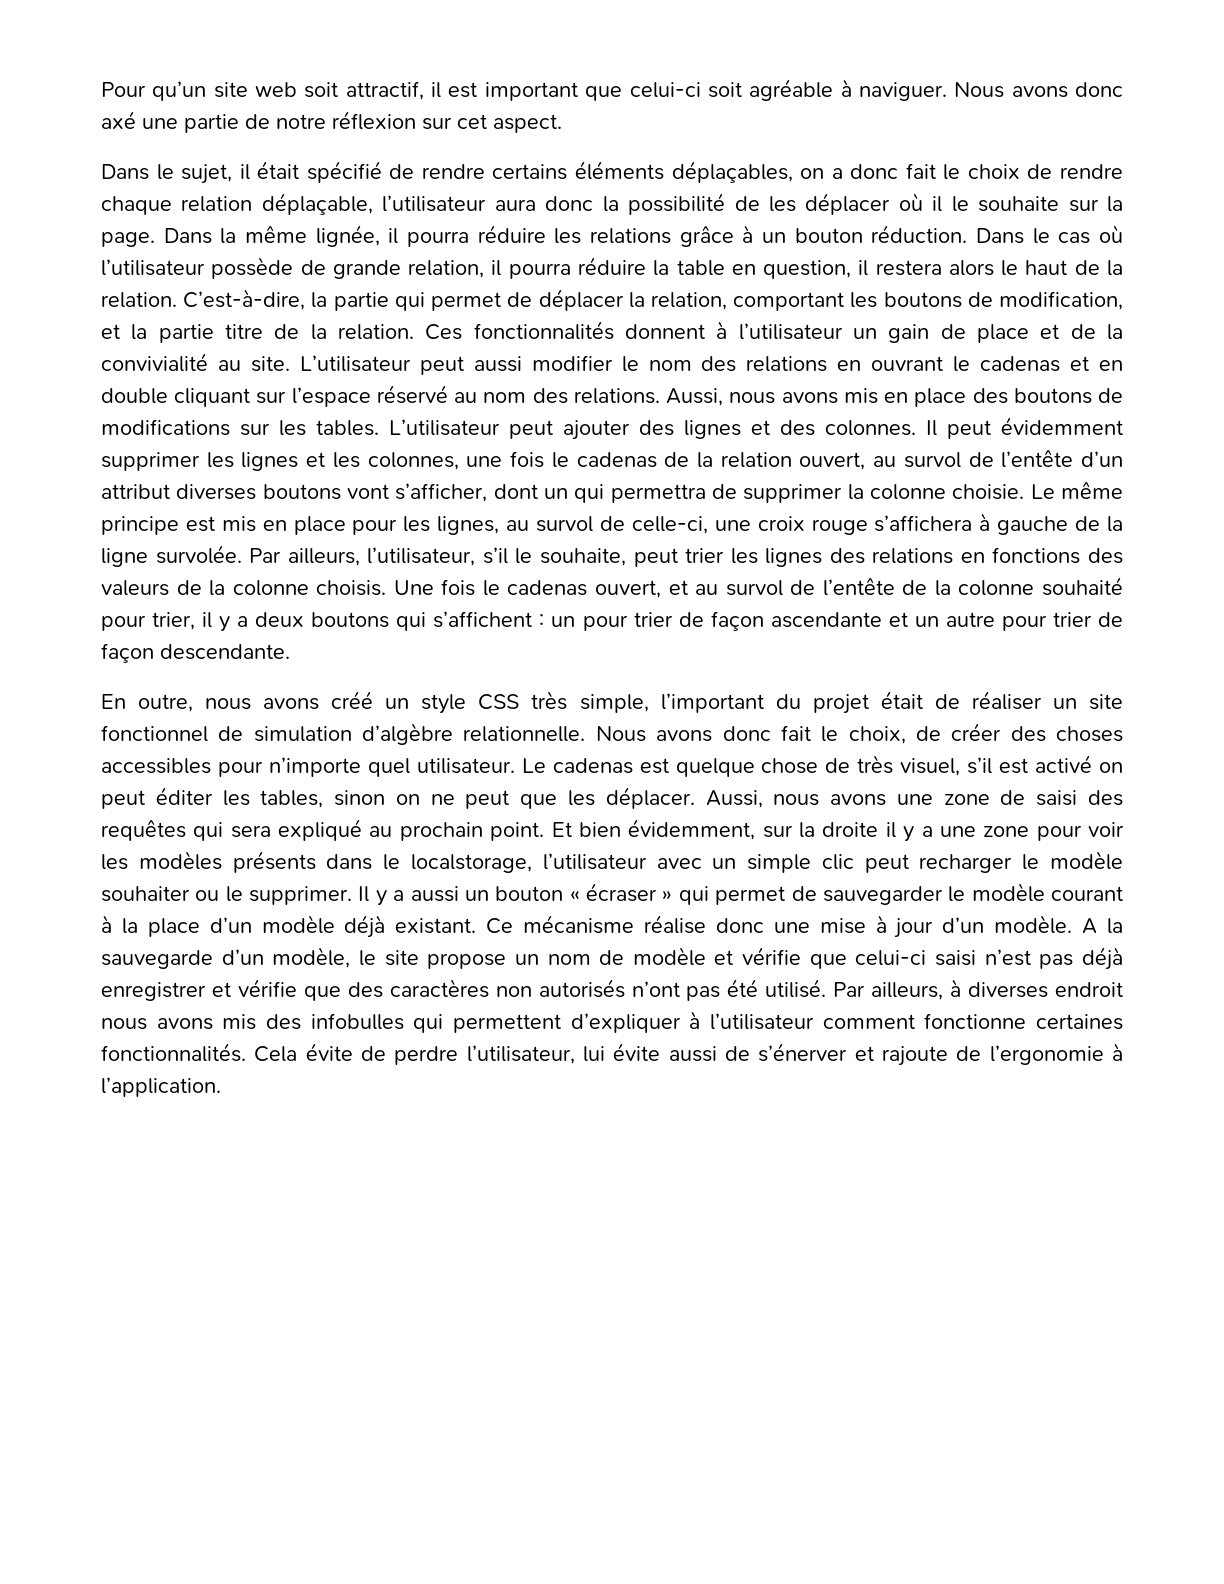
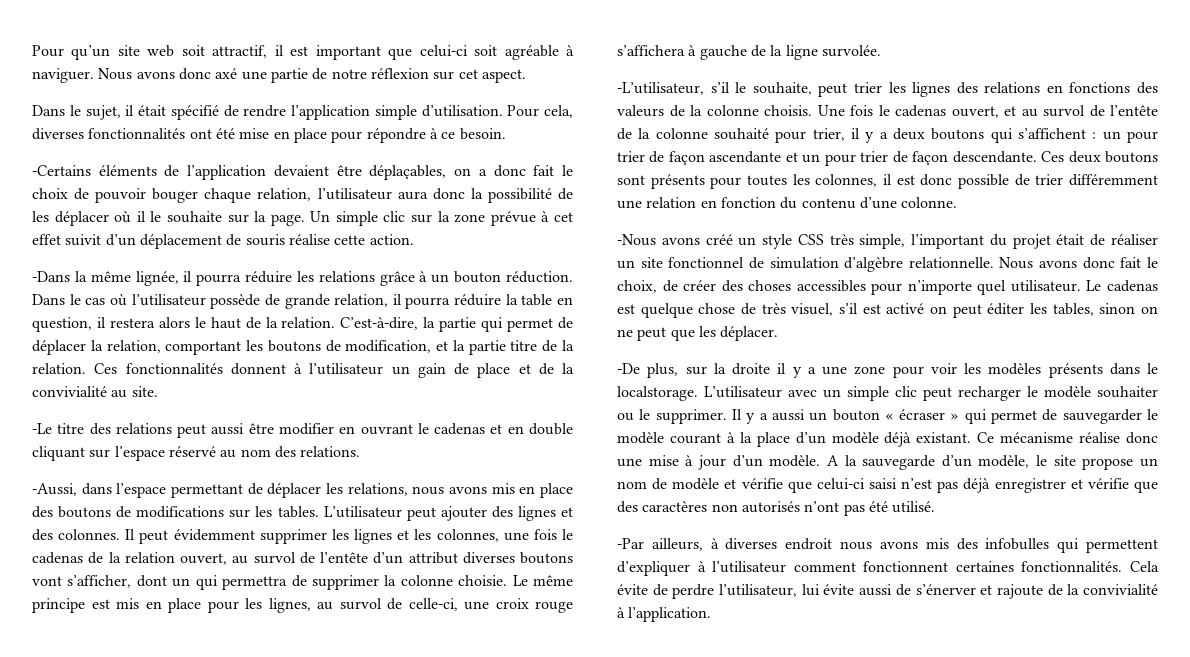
[492,161,664,180] certains éléments -> [291,105,573,120] [32,128,506,143] [32,165,362,180] l’application simple d’utilisation. Pour cela, diverses fonctionnalités ont été mise en place pour répondre à ce besoin. // -Certains éléments de l’application devaient être
[1059,164,1123,179] [101,193,373,215] rendre chaque relation déplaçable, -> [95,188,312,203] pouvoir bouger chaque relation,
[163,228,212,244] Dans -> [310,211,573,226] [32,234,414,249] [32,271,70,282] Un simple clic sur la zone prévue à cet effet suivit d’un déplacement de souris réalise cette action. // -Dans
[299,355,828,375] L’utilisateur peut aussi modifier le nom des relations -> [32,423,334,438] // -Le titre des relations peut aussi être modifier
[666,388,724,406] Aussi, -> [32,483,408,498] // -Aussi, dans l’espace permettant de déplacer les relations,
[249,547,476,566] Par ailleurs, l’utilisateur, -> [617,82,704,95] // -L’utilisateur,
[945,612,995,627] autre -> (821, 158) none
[101,694,252,712] // En outre, nous -> [1041,151,1158,163] [617,174,1158,189] [617,197,958,209] [617,234,656,246] Ces deux boutons sont présents pour toutes les colonnes, il est donc possible de trier différemment une relation en fonction du contenu d’une colonne. // -Nous
[705,790,1124,808] [101,819,756,841] Aussi, nous avons une zone de saisi des requêtes qui sera expliqué au prochain point. Et bien évidemment, -> [617,363,679,378] // -De plus,
[410,853,647,873] localstorage, l’utilisateur -> [617,386,782,401] localstorage. L’utilisateur
[833,982,866,997] Par -> [617,538,644,549] // -Par
[924,1013,1027,1029] fonctionne -> [863,561,949,572] fonctionnent
[989,1045,1104,1065] l’ergonomie -> [1067,584,1158,595] la convivialité

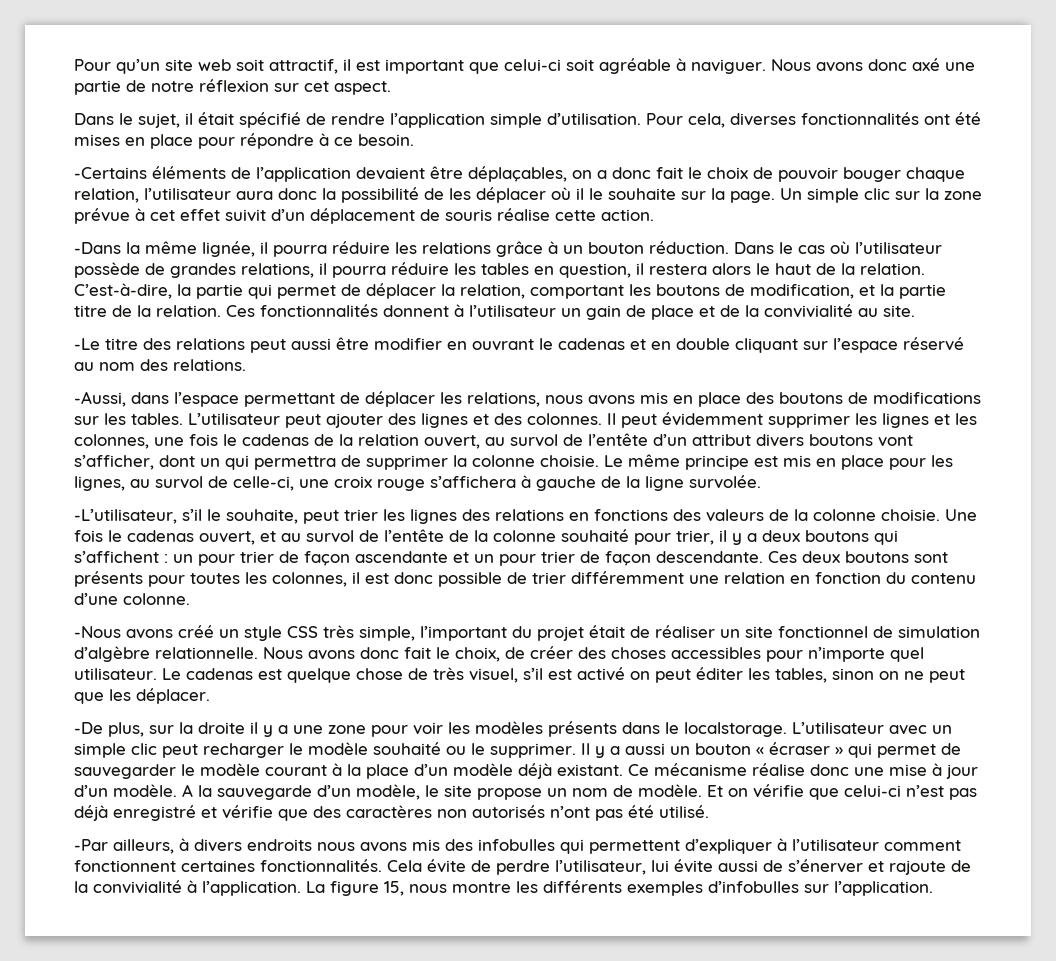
[239,128,270,139] mise -> [74,134,120,146] mises
[284,294,553,309] grande relation, il pourra réduire la table -> [170,262,529,278] grandes relations, il pourra réduire les tables
[462,552,515,564] diverses -> [756,434,804,447] divers
[764,105,812,116] choisis. -> [881,509,940,521] choisie.
[1097,386,1158,398] souhaiter -> [373,742,441,755] souhaité
[672,478,737,490] modèle et -> [638,784,748,797] modèle. Et on
[869,478,897,489] saisi -> (901, 791) none
[994,478,1066,493] enregistrer -> [113,805,196,821] enregistré
[725,538,833,550] diverses endroit -> [194,839,312,852] divers endroits
(712, 614) none -> [306,880,933,896] La figure 15, nous montre les différents exemples d’infobulles sur l’application.

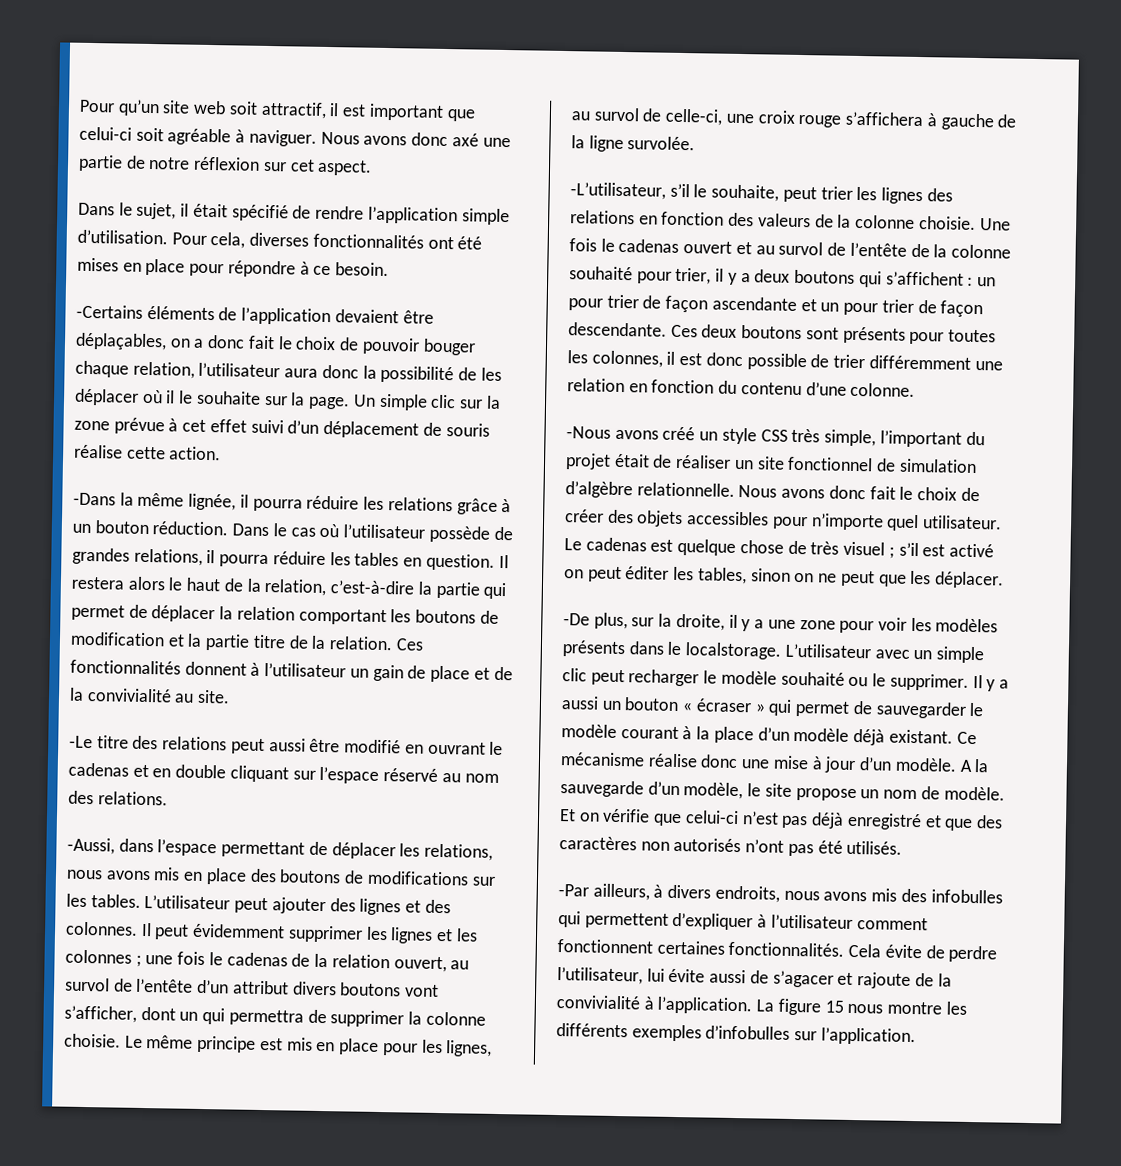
[225,209,266,222] suivit -> [250,419,284,434] suivi
[559,263,644,278] question, il -> [425,553,509,571] question. Il
[860,263,925,275] [74,283,172,299] relation. C’est-à-dire, -> [264,578,416,597] relation, c’est-à-dire
[460,284,525,299] relation, -> [236,606,295,621] relation
[750,284,854,299] modification, -> [70,631,165,647] modification
[374,338,442,350] modifier -> [344,739,402,754] modifié
[74,434,149,449] colonnes, -> [65,949,142,967] colonnes ;
[594,509,668,521] fonctions -> [661,211,725,226] fonction
[199,531,255,545] ouvert, -> [683,241,733,254] ouvert
[455,647,500,662] choix, -> [917,487,958,501] choix
[611,647,666,659] choses -> [636,510,684,528] objets
[469,668,518,683] visuel, -> [843,541,895,559] visuel ;
[198,722,245,734] droite -> [675,613,725,631] droite,
[222,805,273,819] vérifie -> (942, 821) none
[659,805,709,818] utilisé. -> [846,840,903,855] utilisés.
[247,839,312,851] endroits -> [714,885,780,903] endroits,
[788,859,863,873] s’énerver -> [772,970,834,988] s’agacer
[384,881,404,896] 15, -> [824,1000,844,1013] 15

